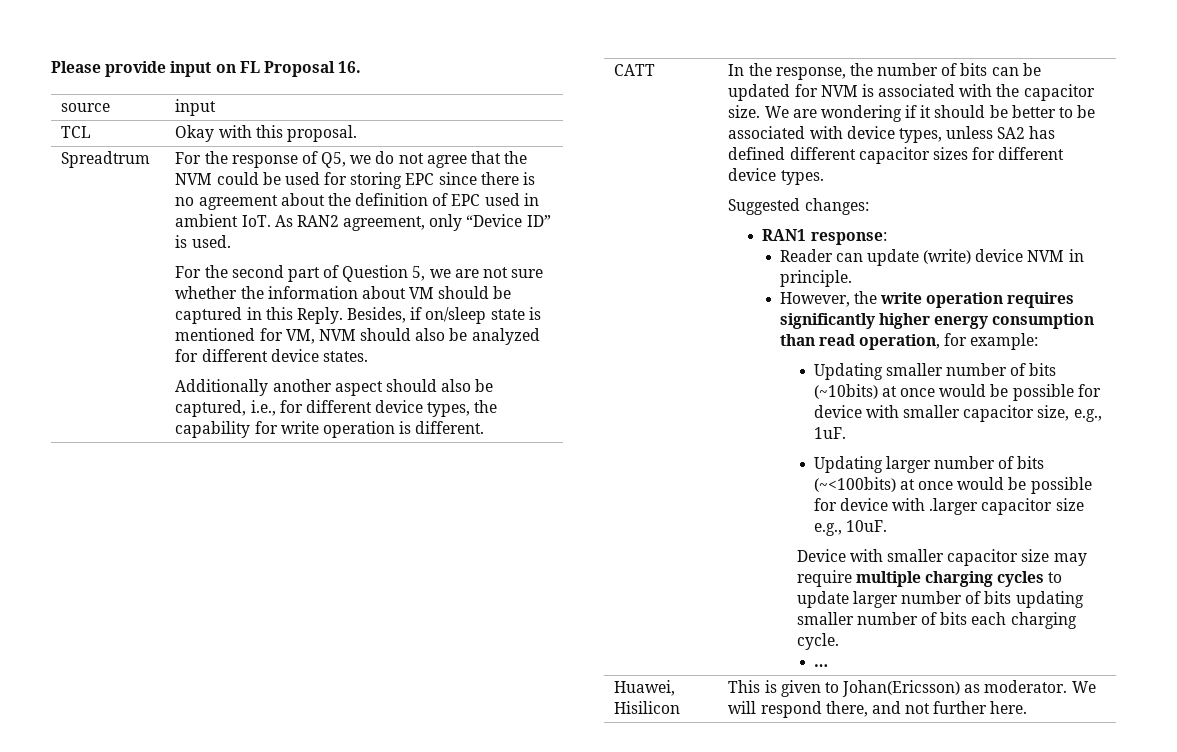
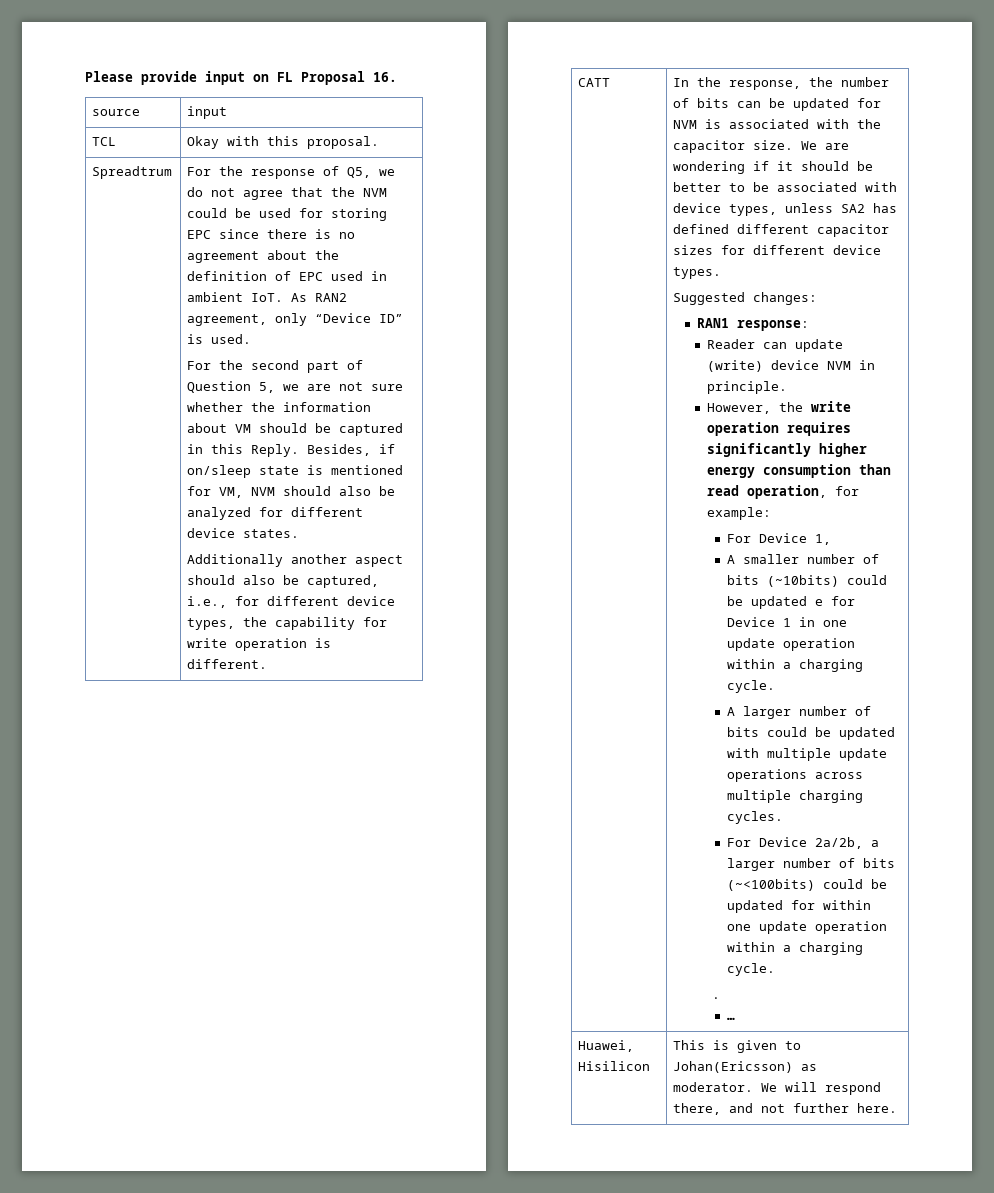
[813,363,883,380] Updating -> [726,533,831,545] [726,555,735,564] For Device 1, // A
[881,384,1101,401] [813,405,1102,422] [813,427,846,439] [813,456,883,473] at once would be possible for device with smaller capacitor size, e.g., 1uF. // Updating -> [846,575,887,585] [726,596,855,609] [726,617,847,627] [726,638,855,651] [726,659,863,672] [726,680,775,693] [726,706,871,719] [726,727,895,740] [726,748,887,761] [726,769,863,782] [726,790,863,803] [726,811,783,824] [726,837,879,849] could be updated e for Device 1 in one update operation within a charging cycle. // A larger number of bits could be updated with multiple update operations across multiple charging cycles. // For Device 2a/2b, a
[899,477,1092,494] [813,498,1084,515] [813,520,887,536] [796,549,1087,566] [796,570,1063,587] [796,591,1084,608] [796,612,1077,629] [796,633,839,650] at once would be possible for device with .larger capacitor size e.g., 10uF. // Device with smaller capacitor size may require multiple charging cycles to update larger number of bits updating smaller number of bits each charging cycle. -> [822,879,887,889] [726,900,871,913] [726,921,887,934] [726,942,863,955] [726,963,775,976] [712,997,721,999] could be updated for within one update operation within a charging cycle. // .

